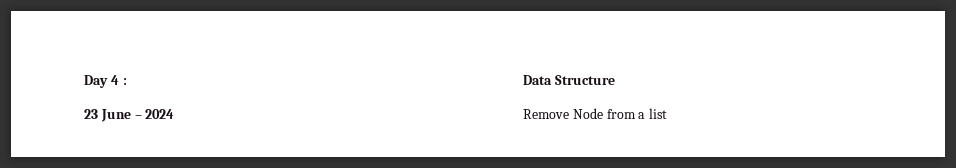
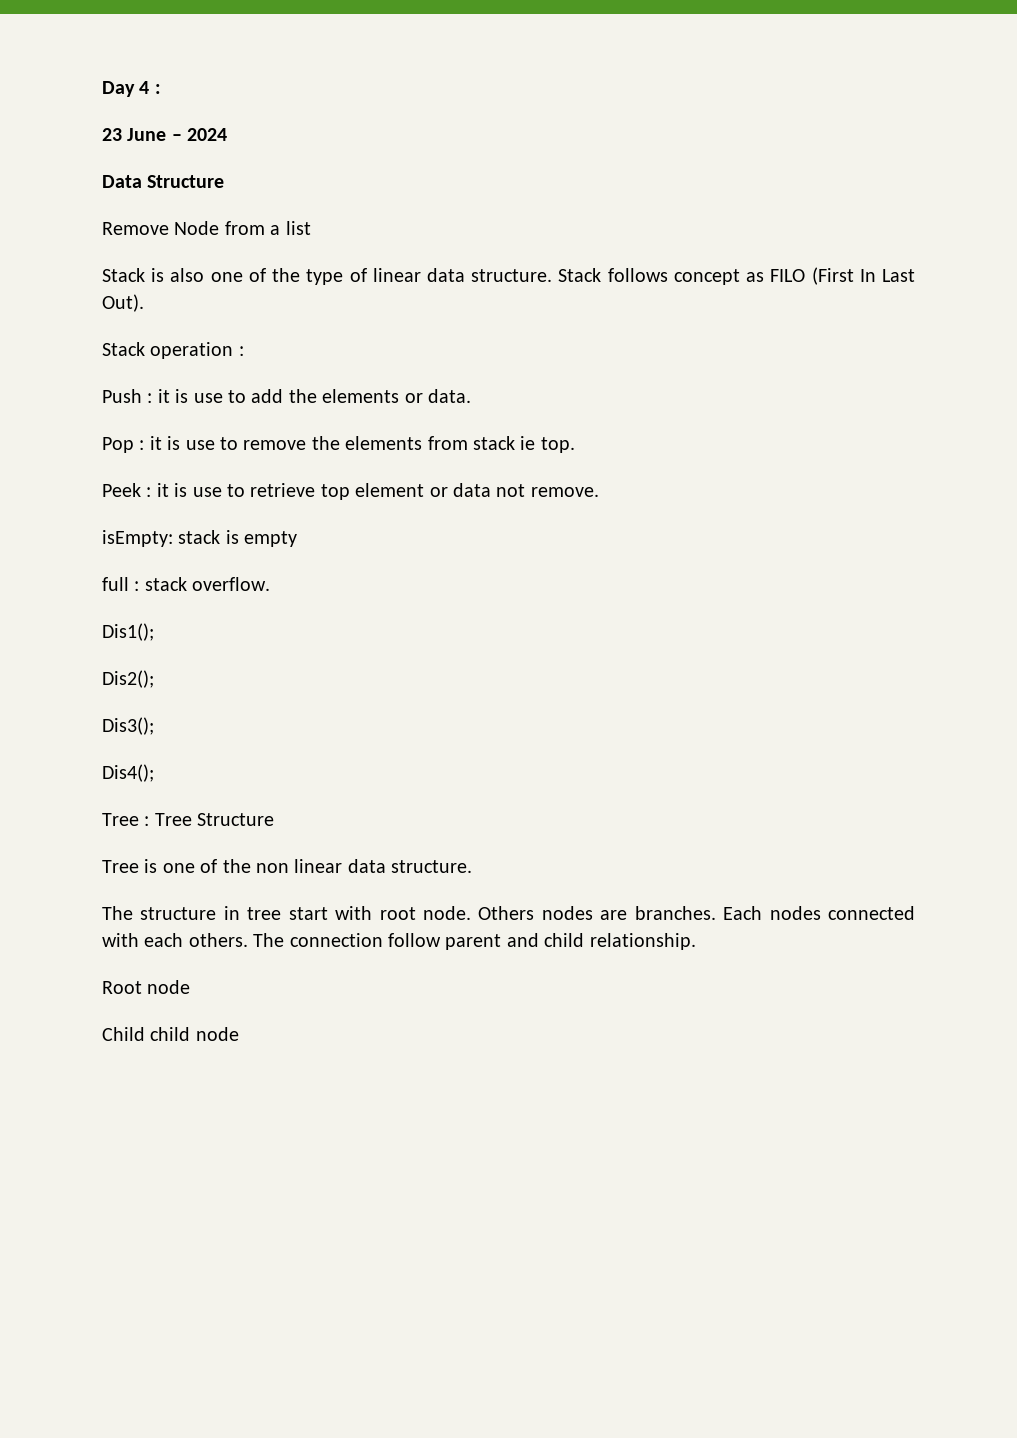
(668, 113) none -> [102,267,915,285] [102,294,144,312] [102,342,244,359] [102,389,471,403] [102,436,575,453] [102,483,599,500] [102,530,298,547] [102,577,271,591] [102,623,154,641] [102,670,154,688] [102,717,154,735] [102,764,154,782] [102,813,275,826] [102,859,473,873] [102,906,916,920] [102,933,696,950] [102,980,191,994] [102,1027,239,1041] // Stack is also one of the type of linear data structure. Stack follows concept as FILO (First In Last Out). // Stack operation : // Push : it is use to add the elements or data. // Pop : it is use to remove the elements from stack ie top. // Peek : it is use to retrieve top element or data not remove. // isEmpty: stack is empty // full : stack overflow. // Dis1(); // Dis2(); // Dis3(); // Dis4(); // Tree : Tree Structure // Tree is one of the non linear data structure. // The structure in tree start with root node. Others nodes are branches. Each nodes connected with each others. The connection follow parent and child relationship. // Root node // Child child node

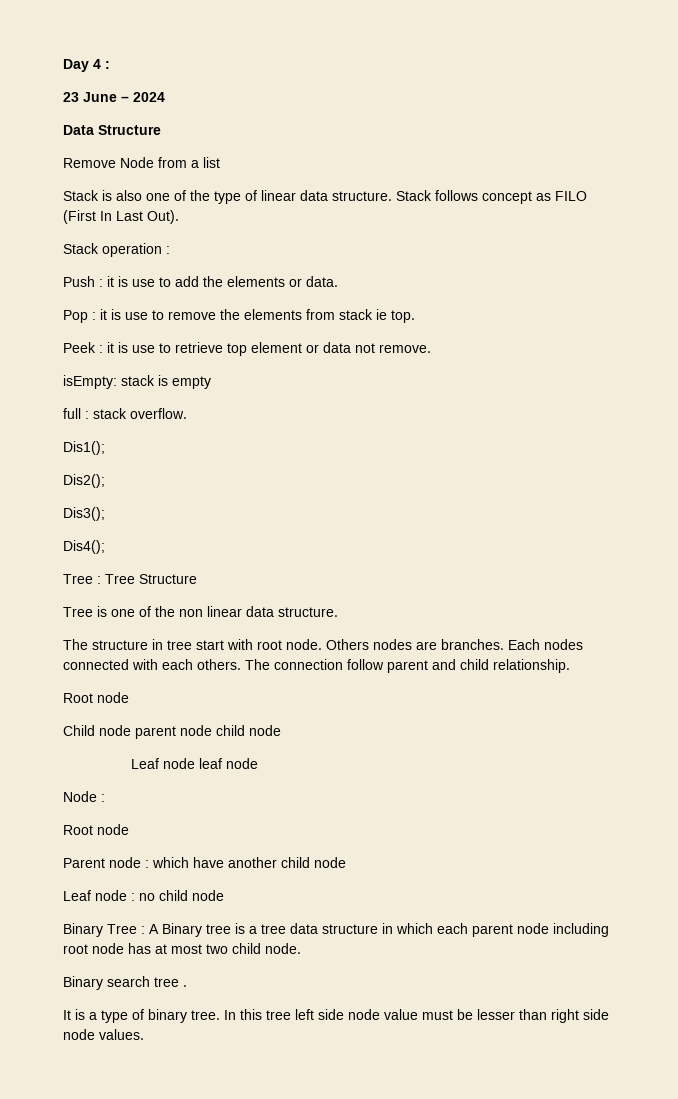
[150,1027,239,1041] child node -> [99,725,281,739] [130,758,258,769] [63,791,105,802] [63,824,129,835] [63,857,346,868] [63,890,224,901] [63,923,609,937] [63,943,301,954] [63,976,187,990] [63,1009,609,1023] [63,1029,144,1040] node parent node child node // Leaf node leaf node // Node : // Root node // Parent node : which have another child node // Leaf node : no child node // Binary Tree : A Binary tree is a tree data structure in which each parent node including root node has at most two child node. // Binary search tree . // It is a type of binary tree. In this tree left side node value must be lesser than right side node values.

